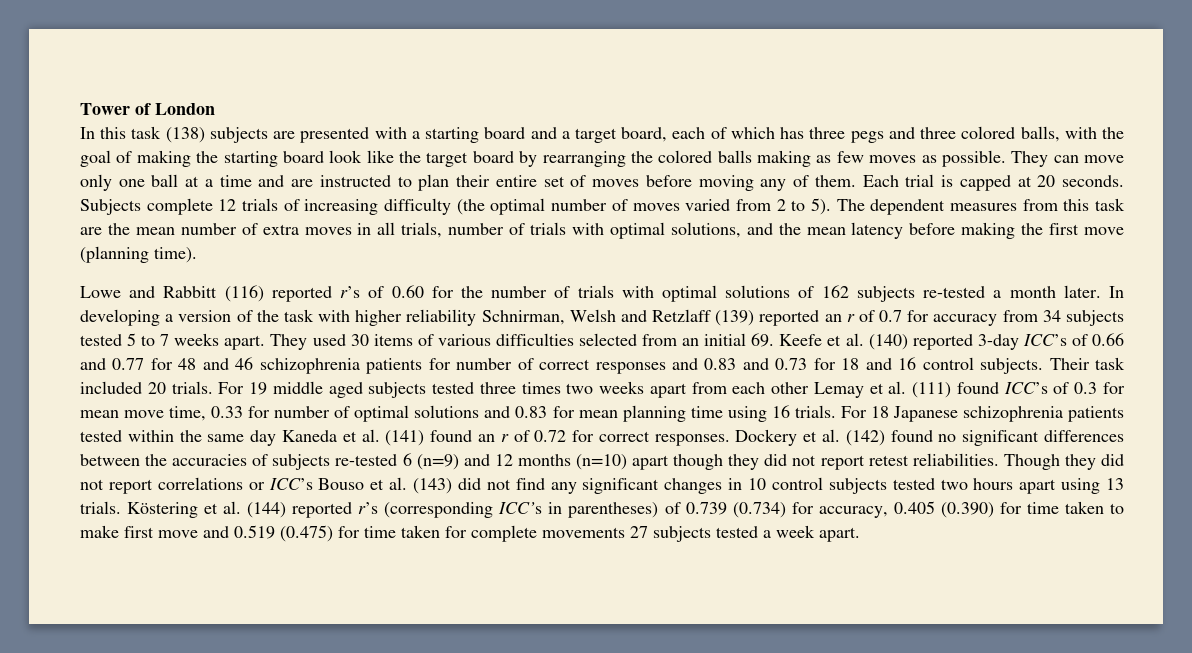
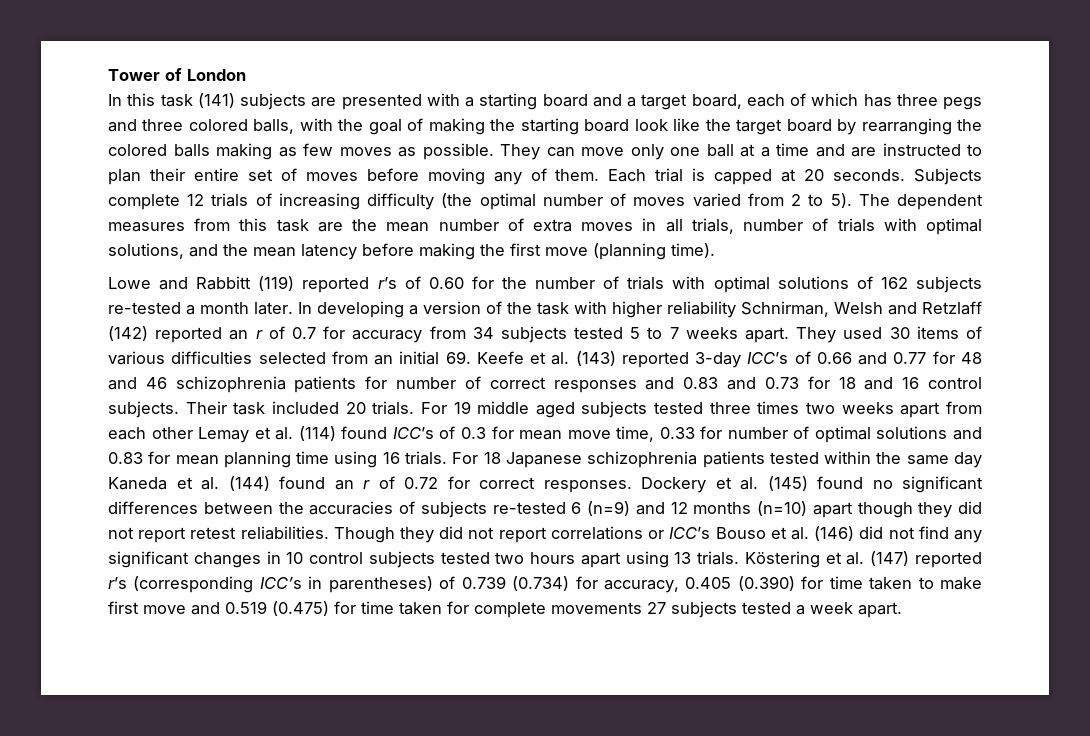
[165,127,205,143] (138) -> [197,93,235,108] (141)
[224,285,264,302] (116) -> [258,276,295,291] (119)
[715,310,755,326] (139) -> [108,326,148,341] (142)
[868,334,908,350] (140) -> [575,351,616,366] (143)
[912,382,952,398] (111) -> [298,426,336,441] (114)
[385,430,425,446] (141) -> [228,476,270,491] (144)
[845,430,885,446] (142) -> [767,476,808,491] (145)
[413,478,452,494] (143) -> [814,526,855,541] (146)
[247,502,287,518] (144) -> [870,551,910,566] (147)

